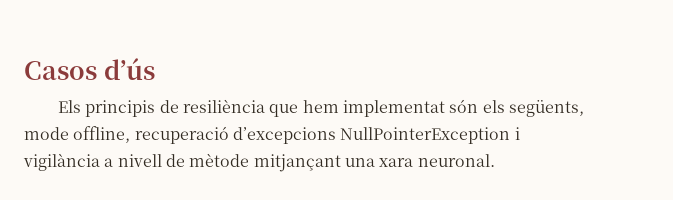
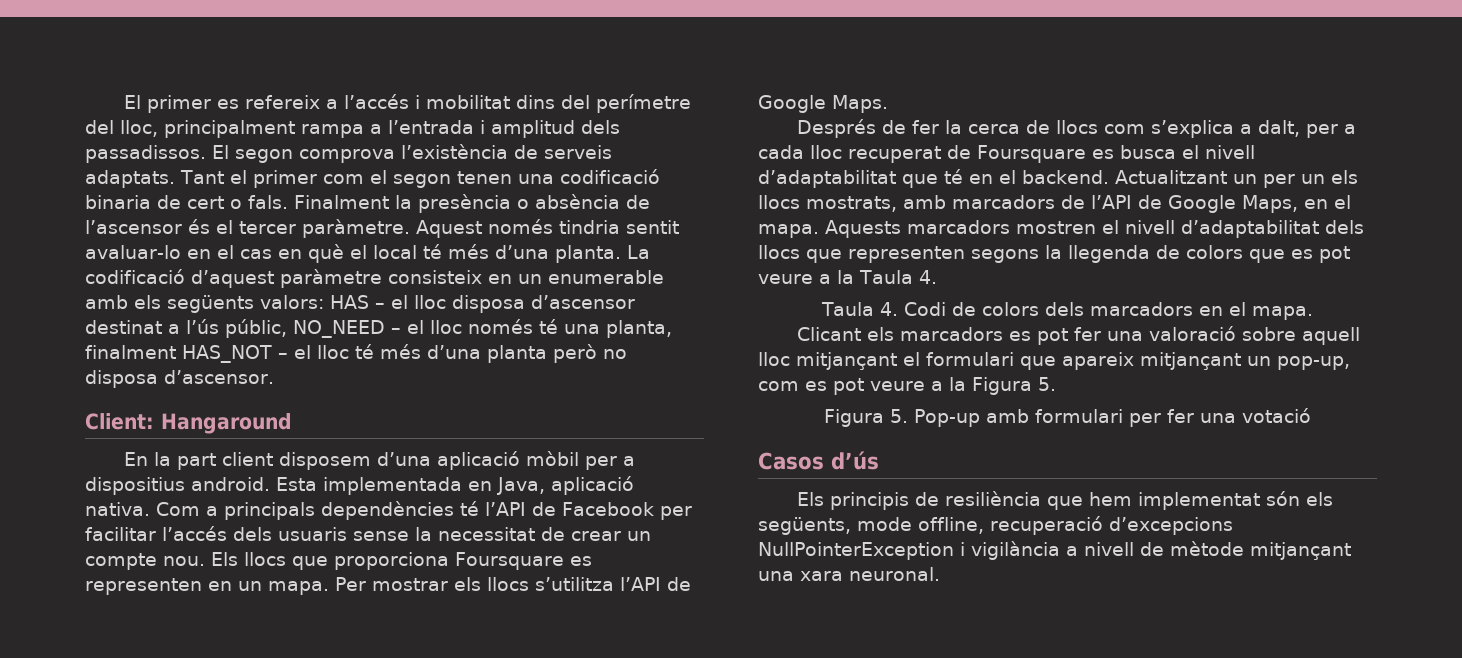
(24, 70) none -> [123,94,691,113] [85,120,620,138] [85,144,612,163] [85,169,660,188] [85,194,650,213] [85,219,679,238] [85,244,650,263] [85,269,664,288] [85,295,635,313] [85,319,672,338] [85,344,627,363] [85,370,274,388] [85,413,292,434] [123,451,635,470] [85,476,634,495] [85,501,692,520] [85,526,651,541] [85,552,592,570] [85,577,691,595] [758,95,888,113] [796,119,1356,138] [758,145,1255,163] [758,169,1358,188] [758,195,1351,213] [758,220,1364,238] [758,245,1350,263] [758,270,937,284] [820,302,1314,320] [796,326,1360,345] [758,352,1350,370] [758,377,1056,395] [824,408,1311,427] El primer es refereix a l’accés i mobilitat dins del perímetre del lloc, principalment rampa a l’entrada i amplitud dels passadissos. El segon comprova l’existència de serveis adaptats. Tant el primer com el segon tenen una codificació binaria de cert o fals. Finalment la presència o absència de l’ascensor és el tercer paràmetre. Aquest només tindria sentit avaluar-lo en el cas en què el local té més d’una planta. La codificació d’aquest paràmetre consisteix en un enumerable amb els següents valors: HAS – el lloc disposa d’ascensor destinat a l’ús públic, NO_NEED – el lloc només té una planta, finalment HAS_NOT – el lloc té més d’una planta però no disposa d’ascensor. // Client: Hangaround // En la part client disposem d’una aplicació mòbil per a dispositius android. Esta implementada en Java, aplicació nativa. Com a principals dependències té l’API de Facebook per facilitar l’accés dels usuaris sense la necessitat de crear un compte nou. Els llocs que proporciona Foursquare es representen en un mapa. Per mostrar els llocs s’utilitza l’API de Google Maps. // Després de fer la cerca de llocs com s’explica a dalt, per a cada lloc recuperat de Foursquare es busca el nivell d’adaptabilitat que té en el backend. Actualitzant un per un els llocs mostrats, amb marcadors de l’API de Google Maps, en el mapa. Aquests marcadors mostren el nivell d’adaptabilitat dels llocs que representen segons la llegenda de colors que es pot veure a la Taula 4. // Taula 4. Codi de colors dels marcadors en el mapa. // Clicant els marcadors es pot fer una valoració sobre aquell lloc mitjançant el formulari que apareix mitjançant un pop-up, com es pot veure a la Figura 5. // Figura 5. Pop-up amb formulari per fer una votació //

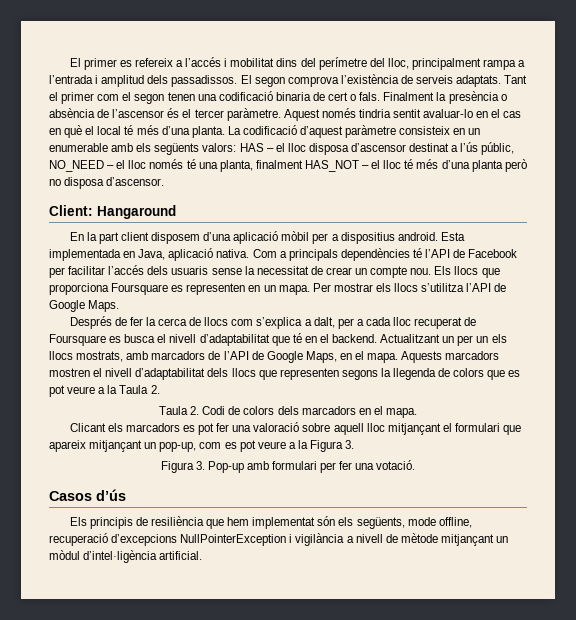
[918,270,937,284] [820,302,899,316] 4. // Taula 4. -> [150,385,160,394] [159,406,200,415] 2. // Taula 2.
[1037,377,1056,391] [824,409,908,427] 5. // Figura 5. -> [345,440,355,449] [160,461,205,473] 3. // Figura 3.
[1241,408,1311,423] votació -> [376,460,416,470] votació.
[758,567,940,581] una xara neuronal. -> [496,536,509,543] [49,550,203,563] un mòdul d’intel·ligència artificial.

